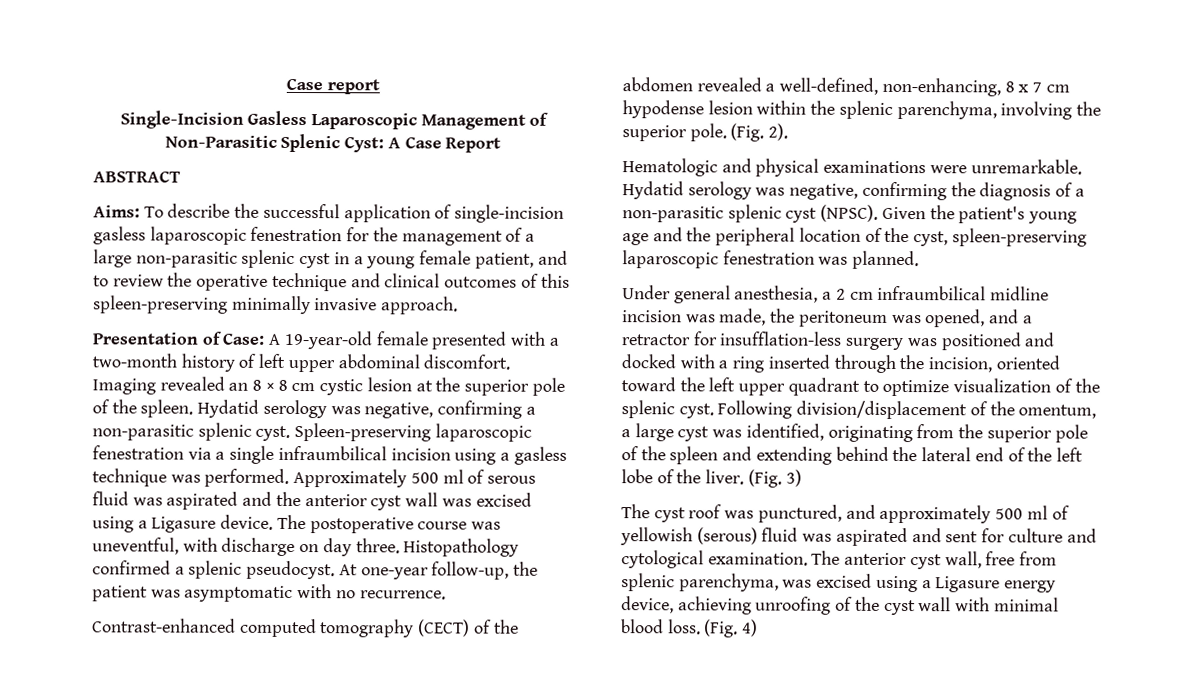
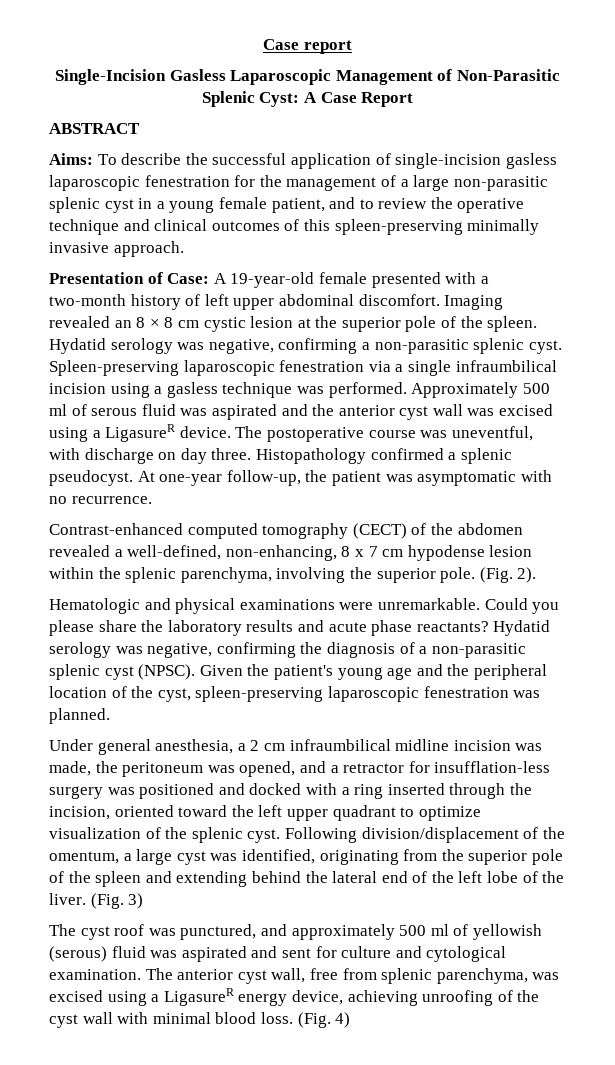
[151,516,217,533] Ligasure -> [105,424,176,442] LigasureR
(1082, 167) none -> [484,598,560,614] [49,620,489,636] Could you please share the laboratory results and acute phase reactants?
[935,576,1001,593] Ligasure -> [163,988,234,1006] LigasureR

